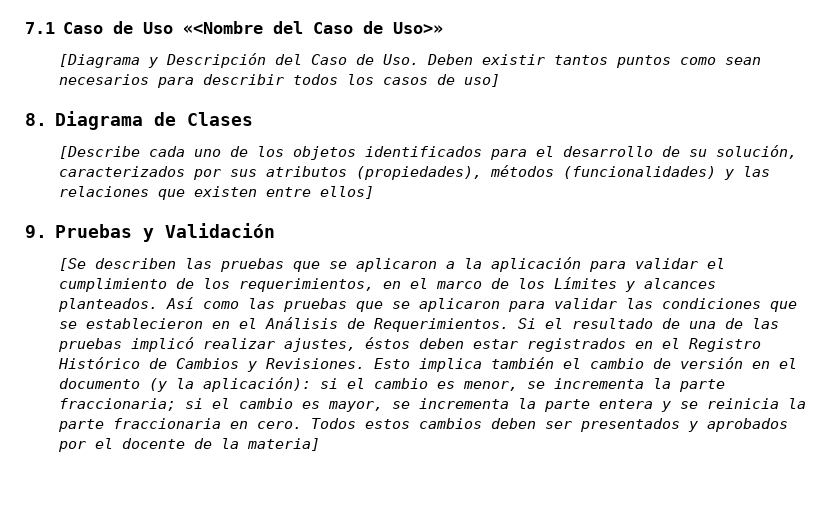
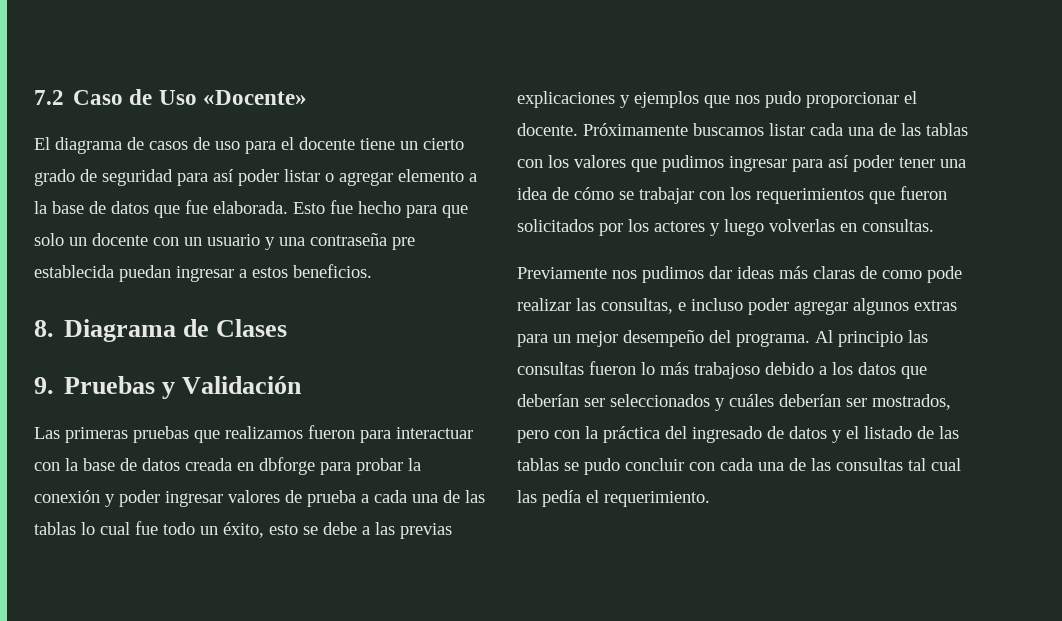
[25,22,55,34] 7.1 -> [34,90,64,105] 7.2
[182,21,443,34] [59,53,762,68] [59,74,501,88] [25,111,253,130] [59,145,798,160] [59,165,771,180] [59,186,375,200] [25,223,275,242] [59,257,726,272] [59,277,717,292] [58,297,798,312] [59,317,780,332] [58,337,762,352] [58,357,798,372] [59,377,726,392] [59,398,807,412] [58,418,789,432] [58,438,321,452] «<Nombre del Caso de Uso>» // [Diagrama y Descripción del Caso de Uso. Deben existir tantos puntos como sean necesarios para describir todos los casos de uso] // 8. Diagrama de Clases // [Describe cada uno de los objetos identificados para el desarrollo de su solución, caracterizados por sus atributos (propiedades), métodos (funcionalidades) y las relaciones que existen entre ellos] // 9. Pruebas y Validación // [Se describen las pruebas que se aplicaron a la aplicación para validar el cumplimiento de los requerimientos, en el marco de los Límites y alcances planteados. Así como las pruebas que se aplicaron para validar las condiciones que se establecieron en el Análisis de Requerimientos. Si el resultado de una de las pruebas implicó realizar ajustes, éstos deben estar registrados en el Registro Histórico de Cambios y Revisiones. Esto implica también el cambio de versión en el documento (y la aplicación): si el cambio es menor, se incrementa la parte fraccionaria; si el cambio es mayor, se incrementa la parte entera y se reinicia la parte fraccionaria en cero. Todos estos cambios deben ser presentados y aprobados por el docente de la materia] -> [202,90,307,105] [34,137,464,154] [34,169,477,186] [34,200,468,218] [34,233,415,250] [34,264,372,282] [34,319,288,342] [34,376,303,399] [34,425,473,443] [34,457,421,475] [34,490,485,507] [34,521,452,539] [517,91,917,108] [517,123,968,136] [517,155,966,172] [517,186,947,204] [517,219,934,236] [517,266,962,283] [517,298,957,315] [517,330,928,347] [517,361,927,379] [517,394,951,411] [517,426,959,443] [517,458,961,475] [517,490,710,507] «Docente» // El diagrama de casos de uso para el docente tiene un cierto grado de seguridad para así poder listar o agregar elemento a la base de datos que fue elaborada. Esto fue hecho para que solo un docente con un usuario y una contraseña pre establecida puedan ingresar a estos beneficios. // 8. Diagrama de Clases // 9. Pruebas y Validación // Las primeras pruebas que realizamos fueron para interactuar con la base de datos creada en dbforge para probar la conexión y poder ingresar valores de prueba a cada una de las tablas lo cual fue todo un éxito, esto se debe a las previas explicaciones y ejemplos que nos pudo proporcionar el docente. Próximamente buscamos listar cada una de las tablas con los valores que pudimos ingresar para así poder tener una idea de cómo se trabajar con los requerimientos que fueron solicitados por los actores y luego volverlas en consultas. // Previamente nos pudimos dar ideas más claras de como pode realizar las consultas, e incluso poder agregar algunos extras para un mejor desempeño del programa. Al principio las consultas fueron lo más trabajoso debido a los datos que deberían ser seleccionados y cuáles deberían ser mostrados, pero con la práctica del ingresado de datos y el listado de las tablas se pudo concluir con cada una de las consultas tal cual las pedía el requerimiento.

